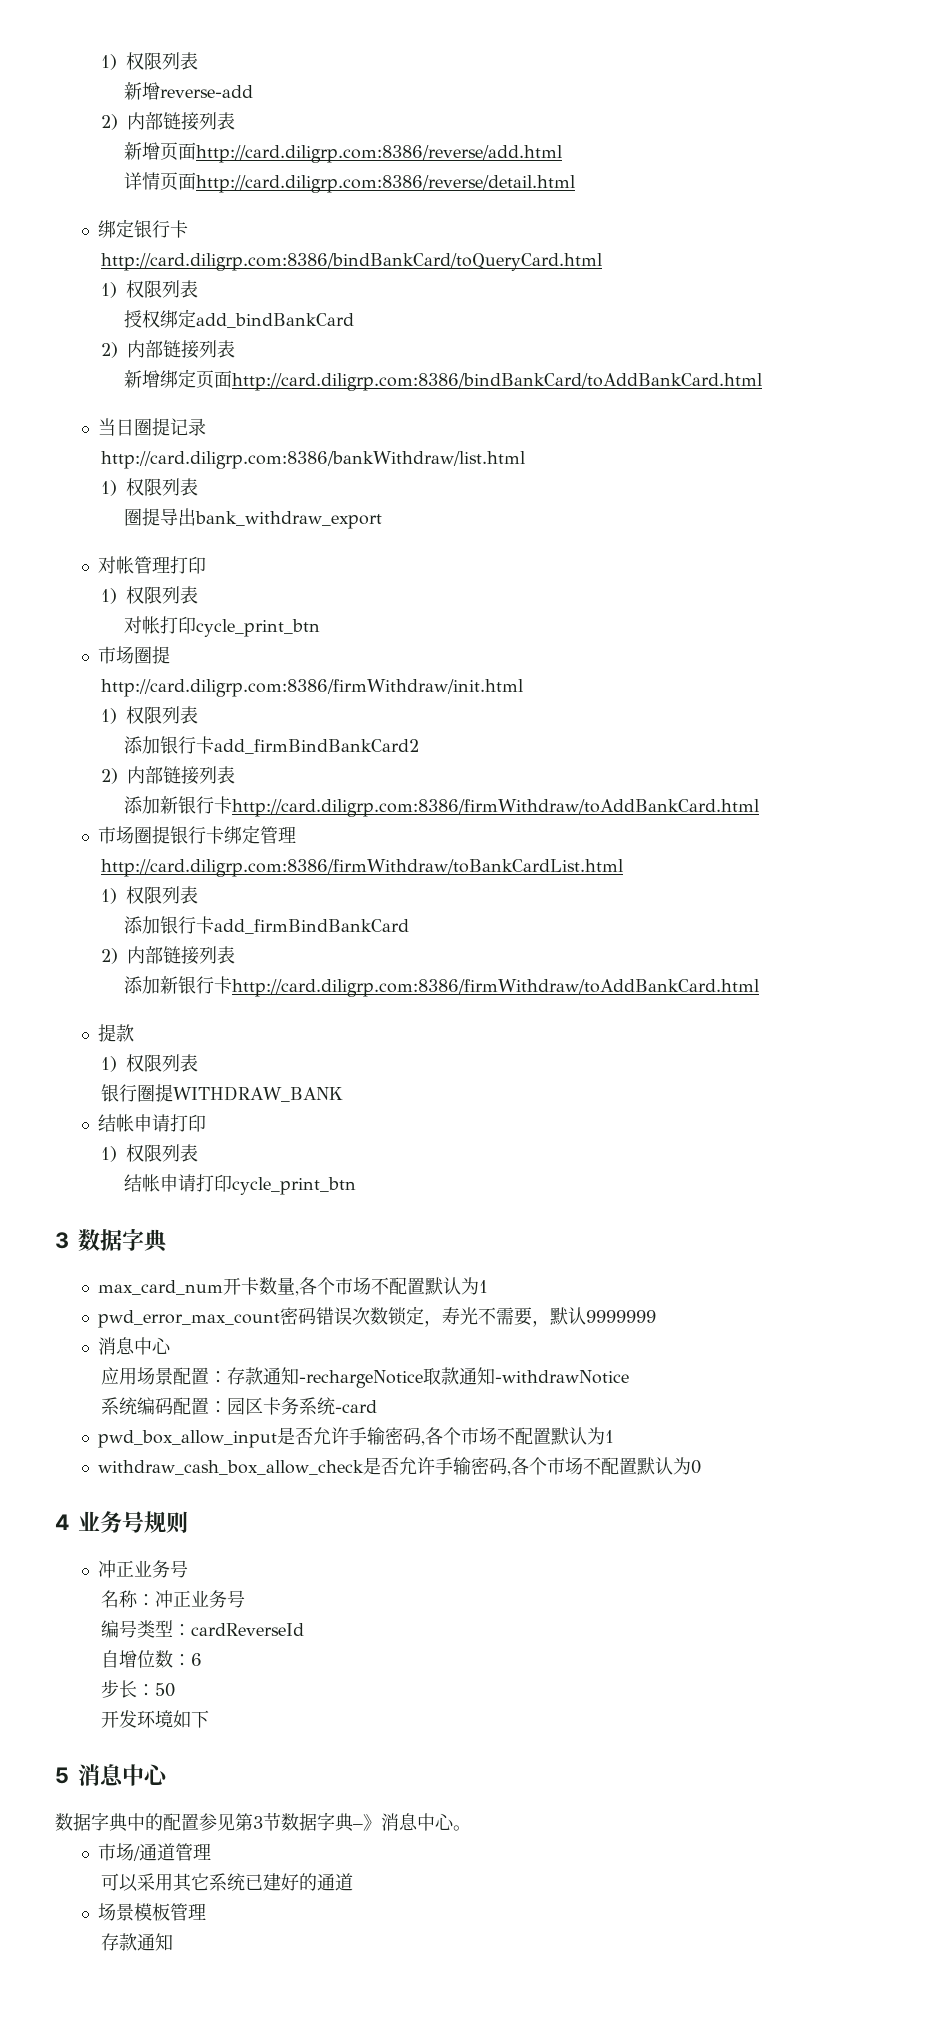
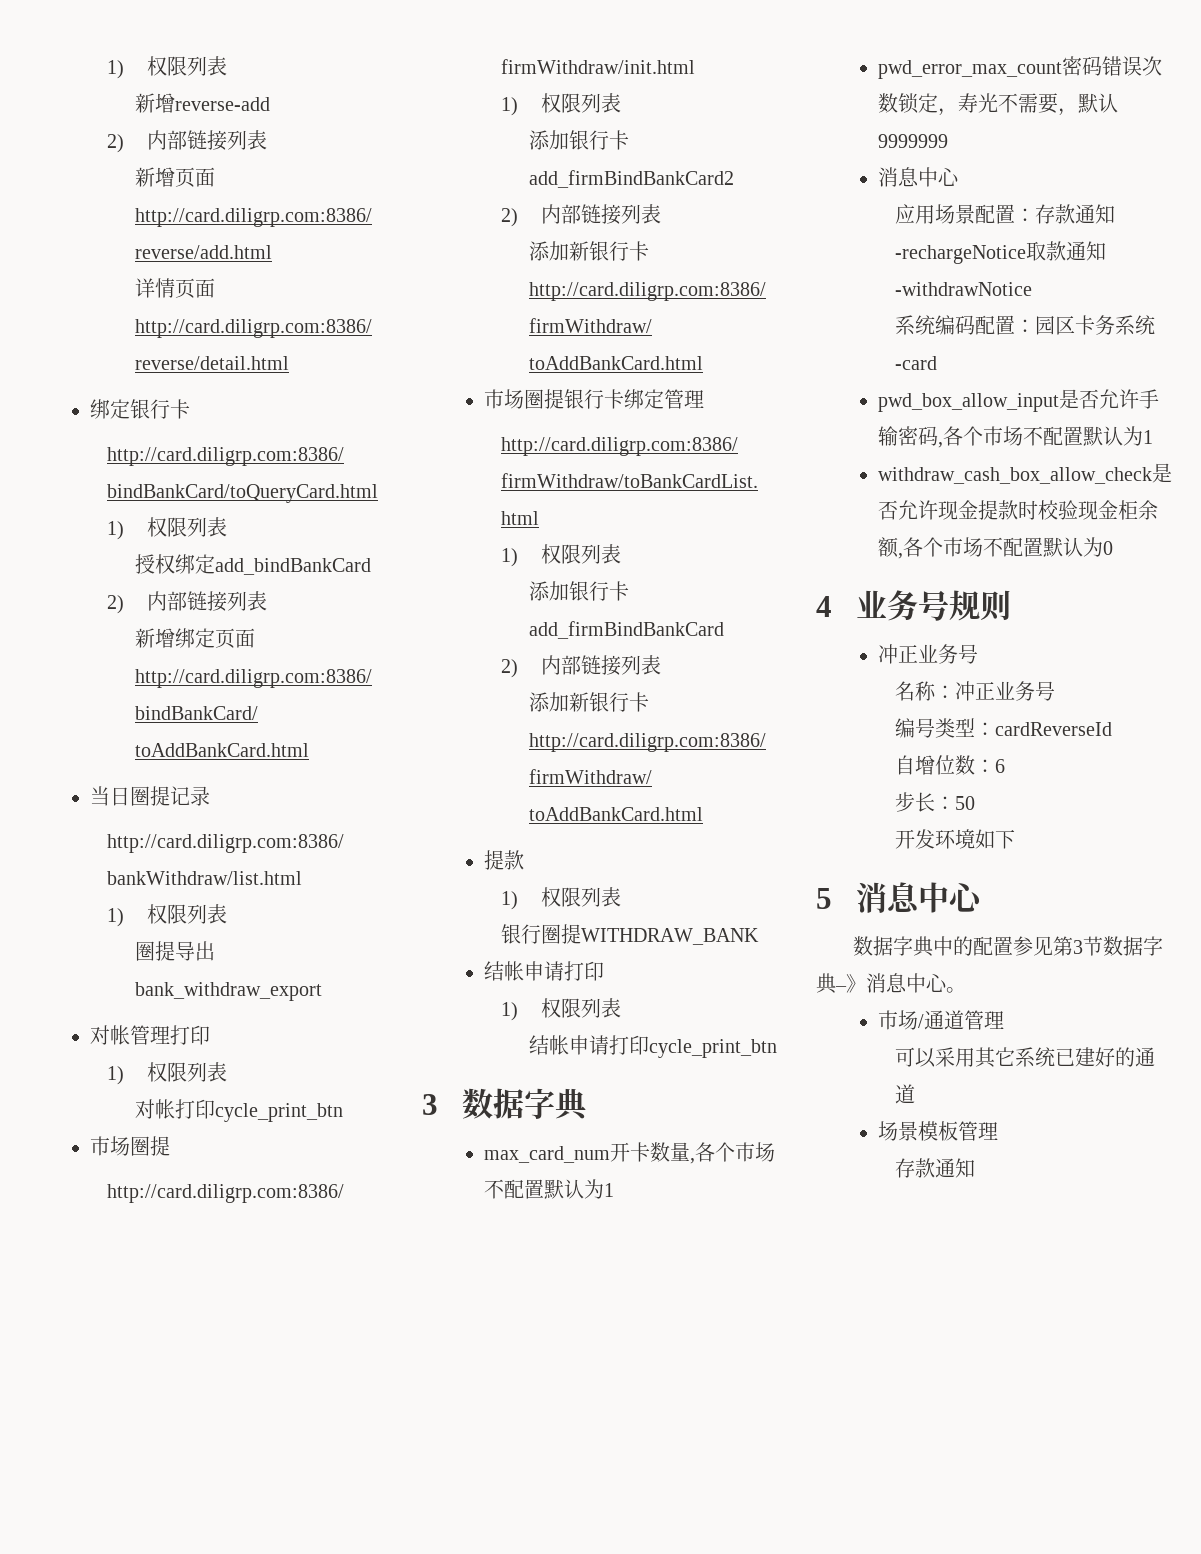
[434,1457,507,1475] 手输密码 -> [937,500,1158,520] [877,537,899,558] 现金提款时校验现金柜余额

